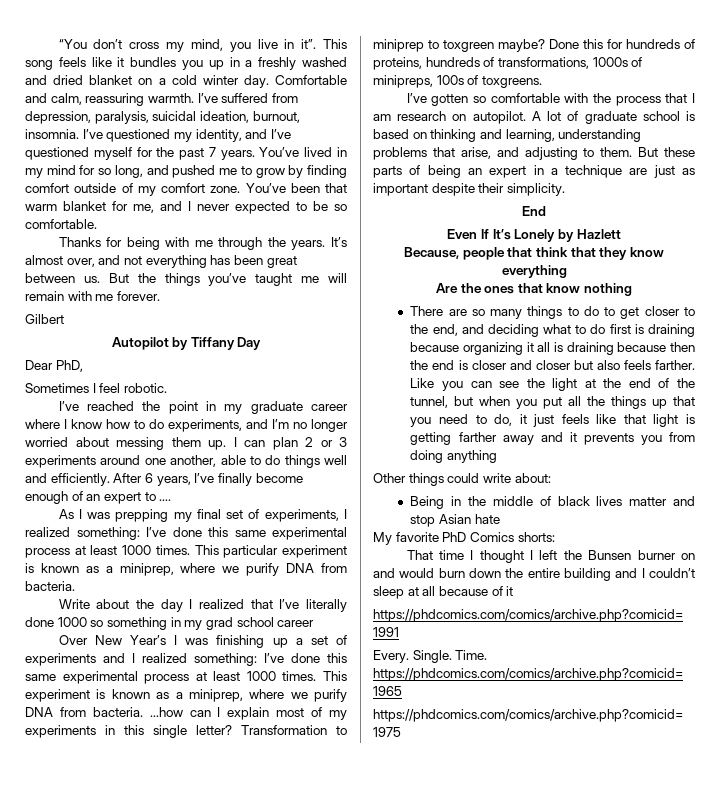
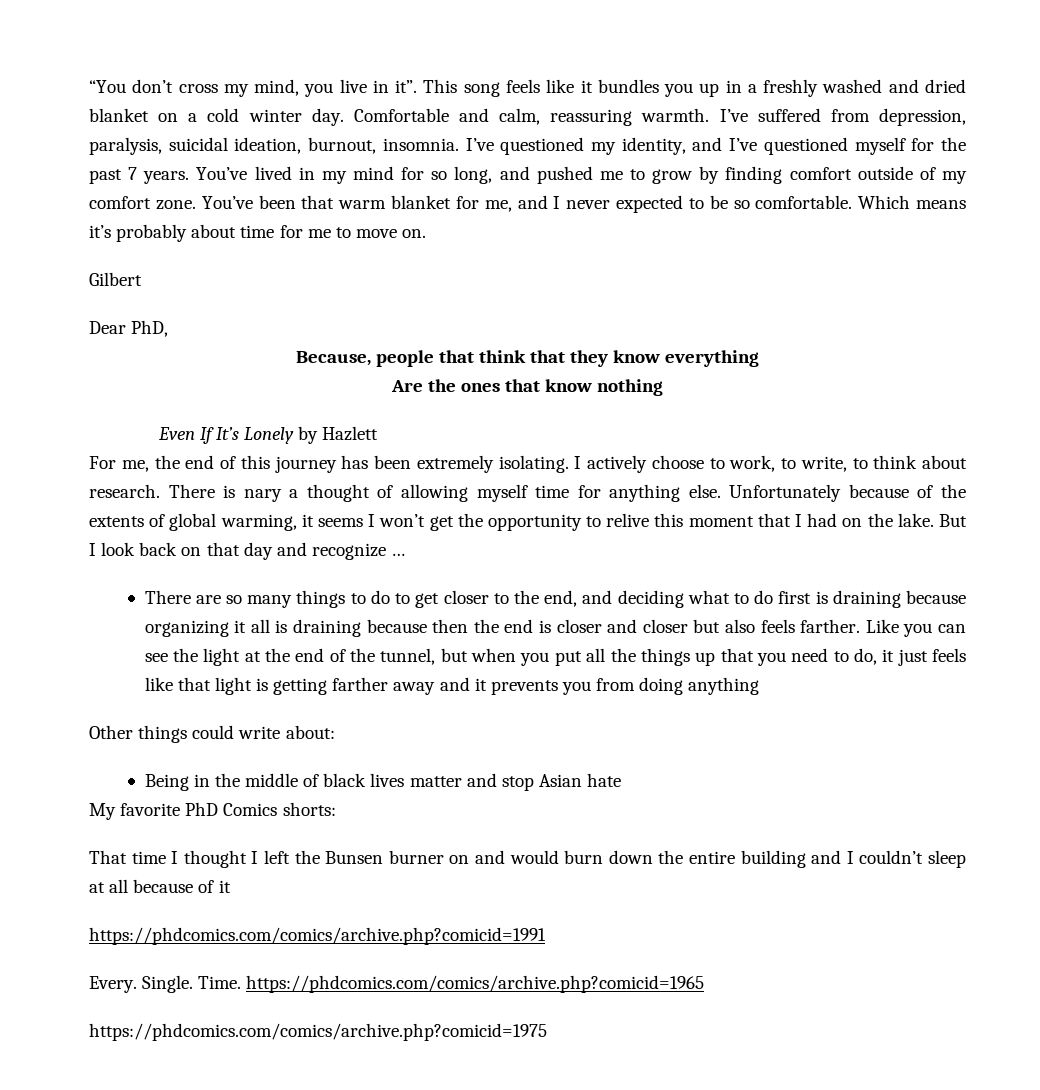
[58,237,347,250] [25,255,297,268] [25,273,347,286] [25,291,160,301] [25,314,64,324] [111,337,262,350] [25,360,83,372] [25,383,167,393] [58,401,348,414] [25,419,348,432] [25,437,347,450] [25,455,347,468] [25,473,303,486] [25,491,172,504] [58,509,347,522] [25,527,347,540] [25,545,347,558] [25,563,347,576] [25,581,75,591] [58,599,348,612] [25,617,315,630] [58,635,348,648] [25,653,347,666] [25,671,348,684] [25,689,347,702] [25,707,347,720] [25,725,347,738] [373,39,695,52] [373,57,643,70] [373,75,542,88] [406,93,695,106] [373,111,695,124] [373,129,642,142] [373,147,695,160] [373,165,695,178] [373,183,565,196] [522,206,546,216] [447,229,621,242] // Thanks for being with me through the years. It’s almost over, and not everything has been great between us. But the things you’ve taught me will remain with me forever. // Gilbert // Autopilot by Tiffany Day // Dear PhD, // Sometimes I feel robotic. // I’ve reached the point in my graduate career where I know how to do experiments, and I’m no longer worried about messing them up. I can plan 2 or 3 experiments around one another, able to do things well and efficiently. After 6 years, I’ve finally become enough of an expert to …. // As I was prepping my final set of experiments, I realized something: I’ve done this same experimental process at least 1000 times. This particular experiment is known as a miniprep, where we purify DNA from bacteria. // Write about the day I realized that I’ve literally done 1000 so something in my grad school career // Over New Year’s I was finishing up a set of experiments and I realized something: I’ve done this same experimental process at least 1000 times. This experiment is known as a miniprep, where we purify DNA from bacteria. …how can I explain most of my experiments in this single letter? Transformation to miniprep to toxgreen maybe? Done this for hundreds of proteins, hundreds of transformations, 1000s of minipreps, 100s of toxgreens. // I’ve gotten so comfortable with the process that I am research on autopilot. A lot of graduate school is based on thinking and learning, understanding problems that arise, and adjusting to them. But these parts of being an expert in a technique are just as important despite their simplicity. // End // Even If It’s Lonely by Hazlett -> [858,195,967,209] [89,224,427,242] [89,272,142,286] [89,320,169,337] Which means it’s probably about time for me to move on. // Gilbert // Dear PhD,
(633, 289) none -> [157,426,379,444] [89,455,967,473] [89,484,966,502] [89,513,967,531] [89,542,406,560] // Even If It’s Lonely by Hazlett // For me, the end of this journey has been extremely isolating. I actively choose to work, to write, to think about research. There is nary a thought of allowing myself time for anything else. Unfortunately because of the extents of global warming, it seems I won’t get the opportunity to relive this moment that I had on the lake. But I look back on that day and recognize …

